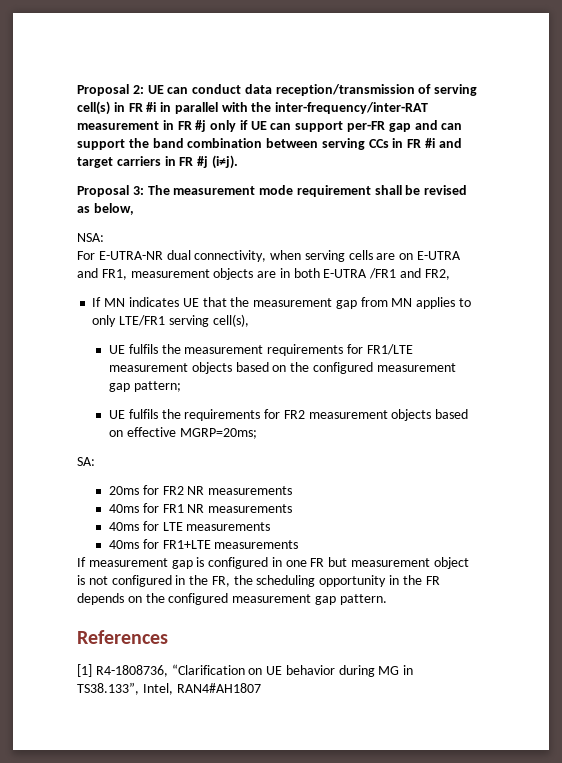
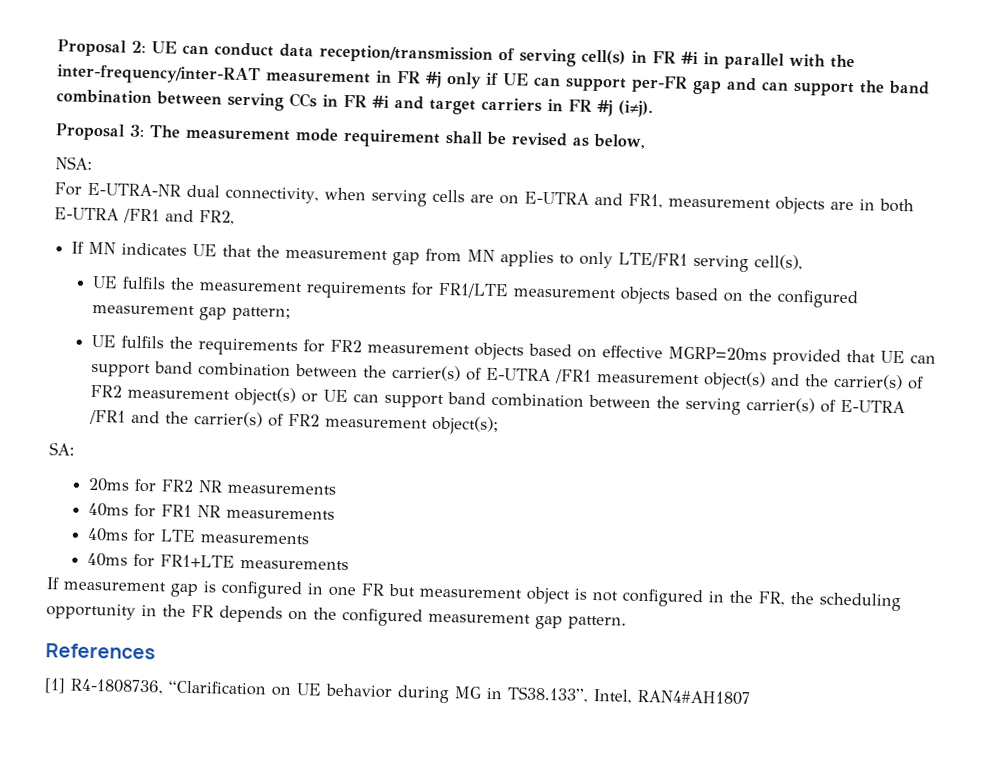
[179,428,257,439] MGRP=20ms; -> [667,346,936,366] [90,361,924,391] [89,384,905,415] [88,409,499,436] MGRP=20ms provided that UE can support band combination between the carrier(s) of E-UTRA /FR1 measurement object(s) and the carrier(s) of FR2 measurement object(s) or UE can support band combination between the serving carrier(s) of E-UTRA /FR1 and the carrier(s) of FR2 measurement object(s);

